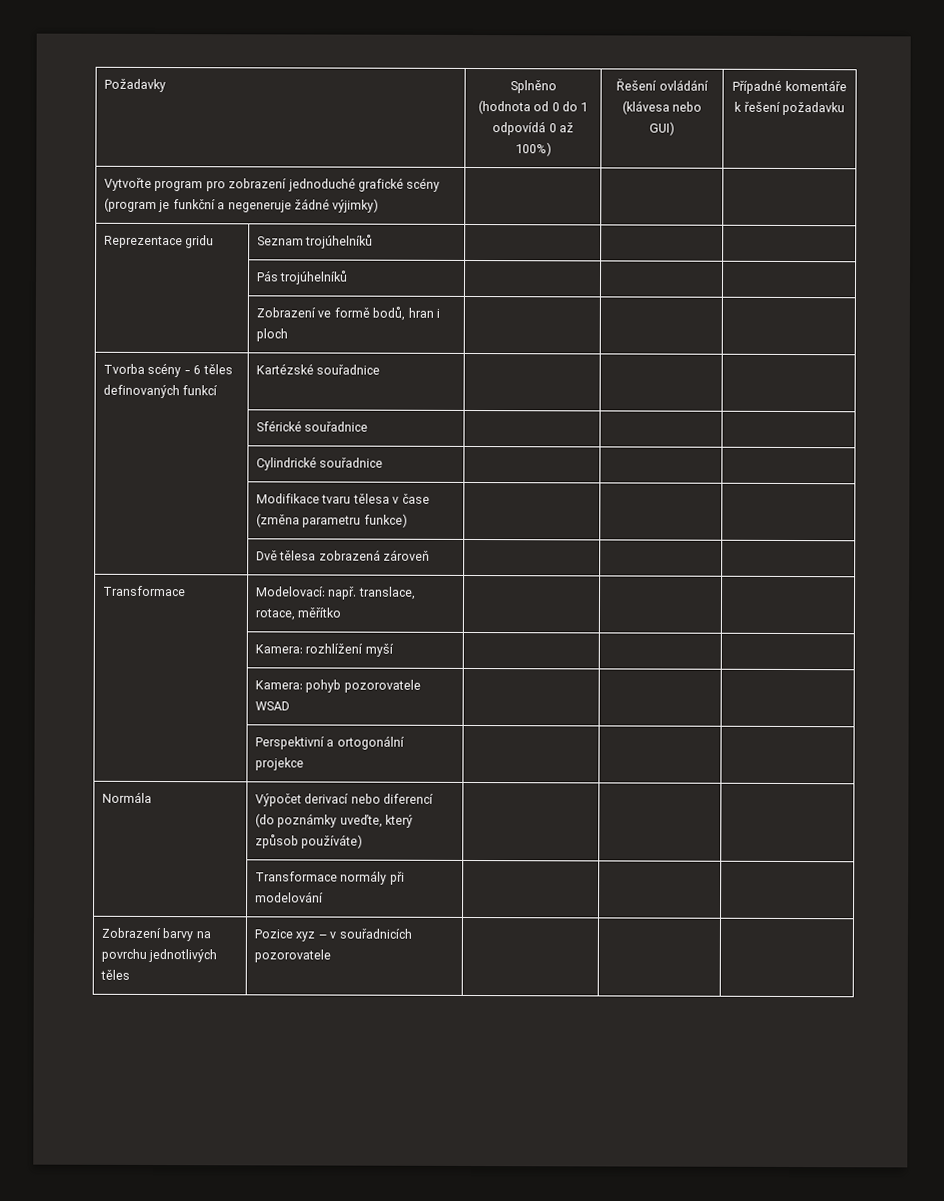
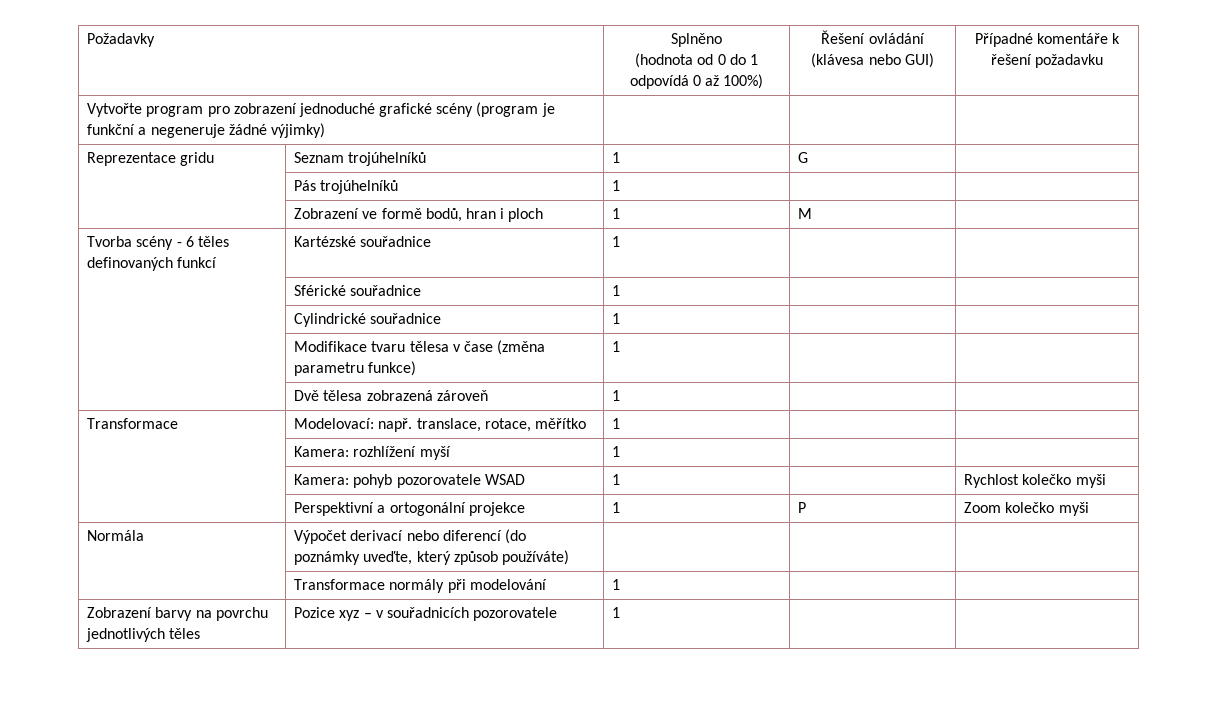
(374, 241) | -> [612,152,621,163] [798,152,809,163] 1 | G
(349, 277) none -> [612,180,621,191] 1
(289, 335) | -> [612,208,621,219] [798,208,813,219] 1 | M
(381, 369) none -> [612,236,621,247] 1
(369, 426) none -> [612,285,621,296] 1
(384, 462) none -> [612,313,621,324] 1
(408, 520) none -> [612,341,621,352] 1
(431, 555) none -> [612,390,621,401] 1
(342, 612) none -> [612,418,621,429] 1
(394, 650) none -> [612,446,621,457] 1
(291, 706) | | -> [612,474,621,485] [964,474,1106,488] 1 | | Rychlost kolečko myši
(305, 764) | | -> [612,502,621,513] [798,502,807,513] [964,502,1089,516] 1 | P | Zoom kolečko myši
(325, 897) none -> [612,579,621,590] 1
(332, 956) none -> [612,607,621,618] 1

